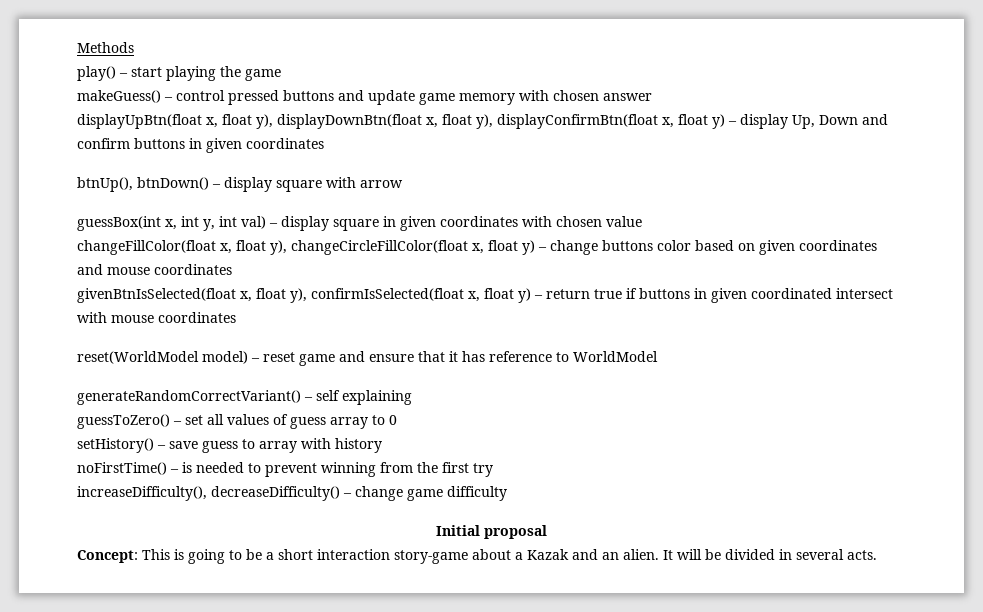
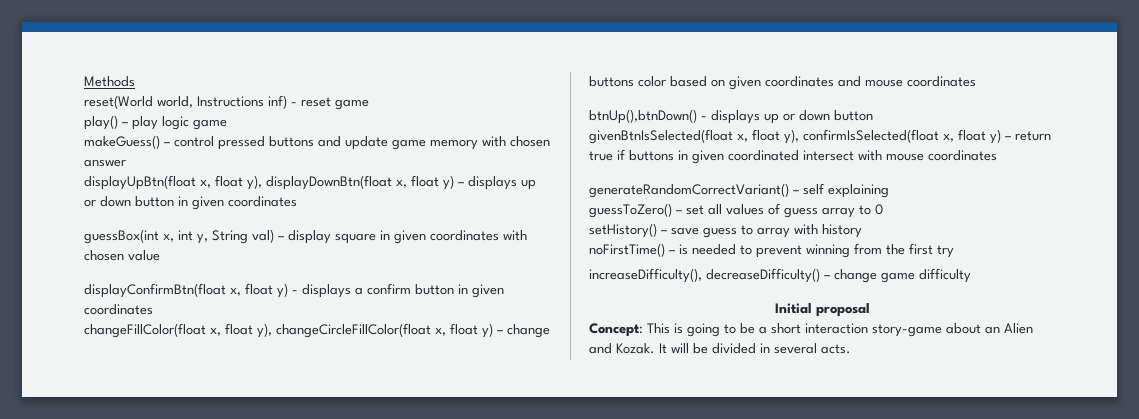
(134, 47) none -> [84,95,369,110] // reset(World world, Instructions inf) - reset game
[131,66,241,81] start playing the -> [132,116,189,130] play logic
[476,114,888,129] [77,138,324,153] [77,177,403,192] y), displayConfirmBtn(float x, float y) – display Up, Down and confirm buttons in given coordinates // btnUp(), btnDown() – display square with arrow -> [443,175,536,190] [84,196,297,210] y) – displays up or down button in given coordinates
[219,216,237,227] int -> [212,230,248,244] String
(642, 221) none -> [84,283,504,298] [84,304,153,315] // displayConfirmBtn(float x, float y) - displays a confirm button in given coordinates
(232, 269) none -> [589,109,873,124] // btnUp(),btnDown() - displays up or down button
[77,351,658,366] // reset(WorldModel model) – reset game and ensure that it has reference to WorldModel -> (997, 155) none
[515,549,659,560] a Kazak and an alien. -> [985,323,1033,334] [589,343,655,354] an Alien and Kozak.

